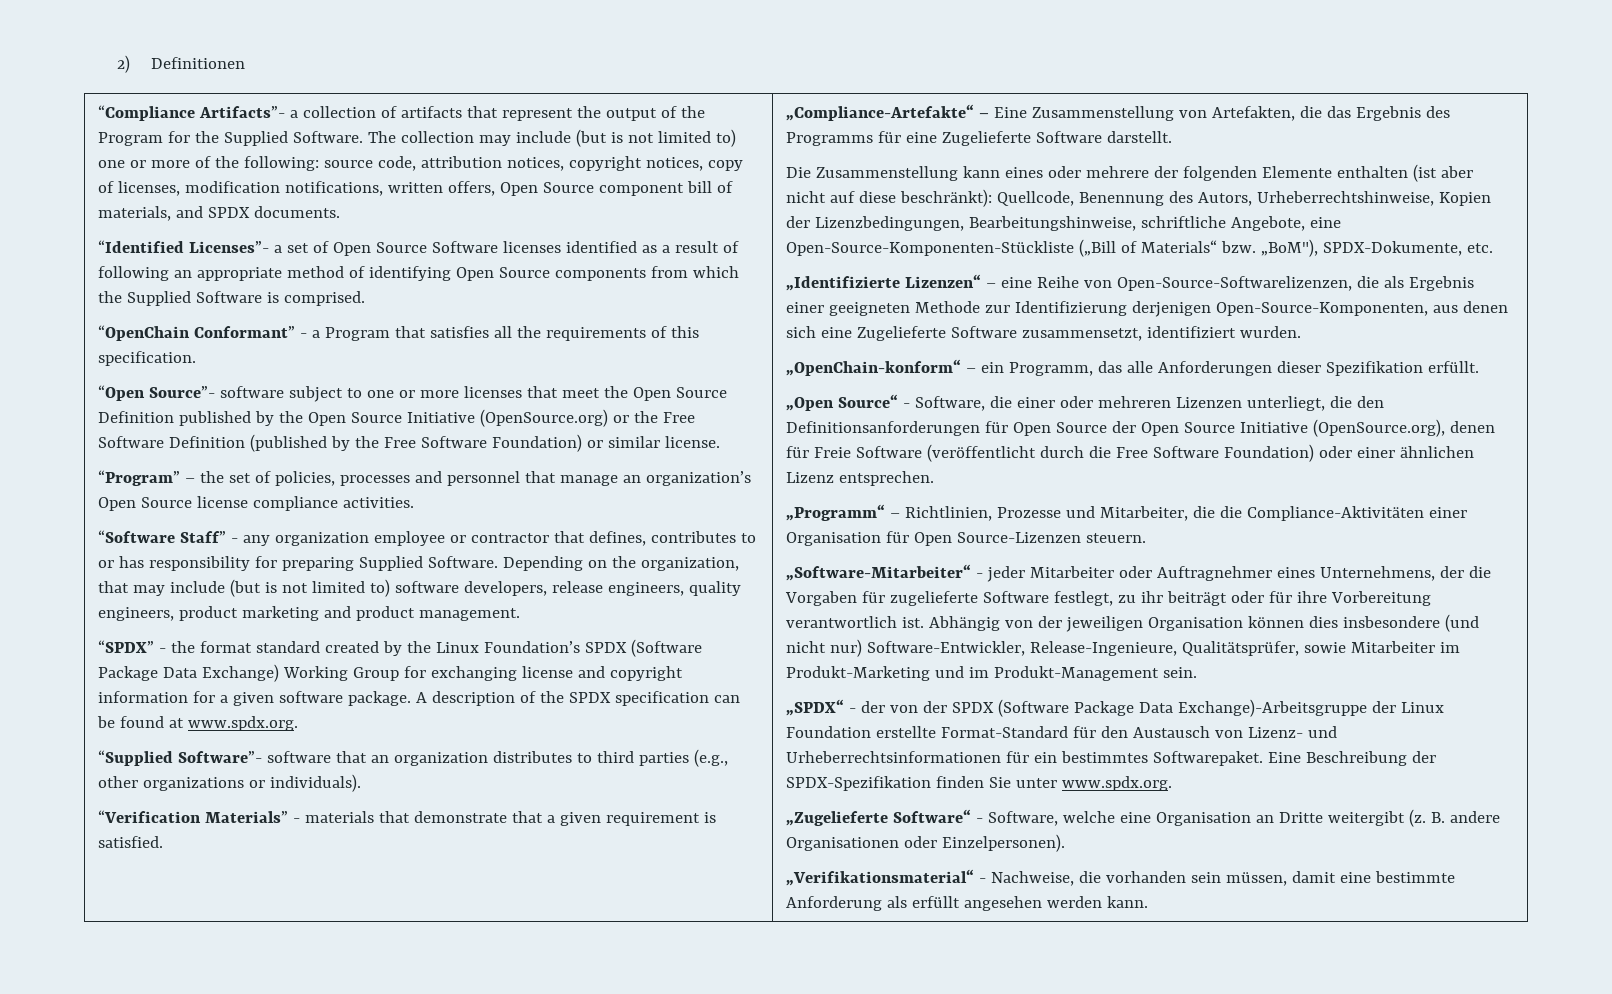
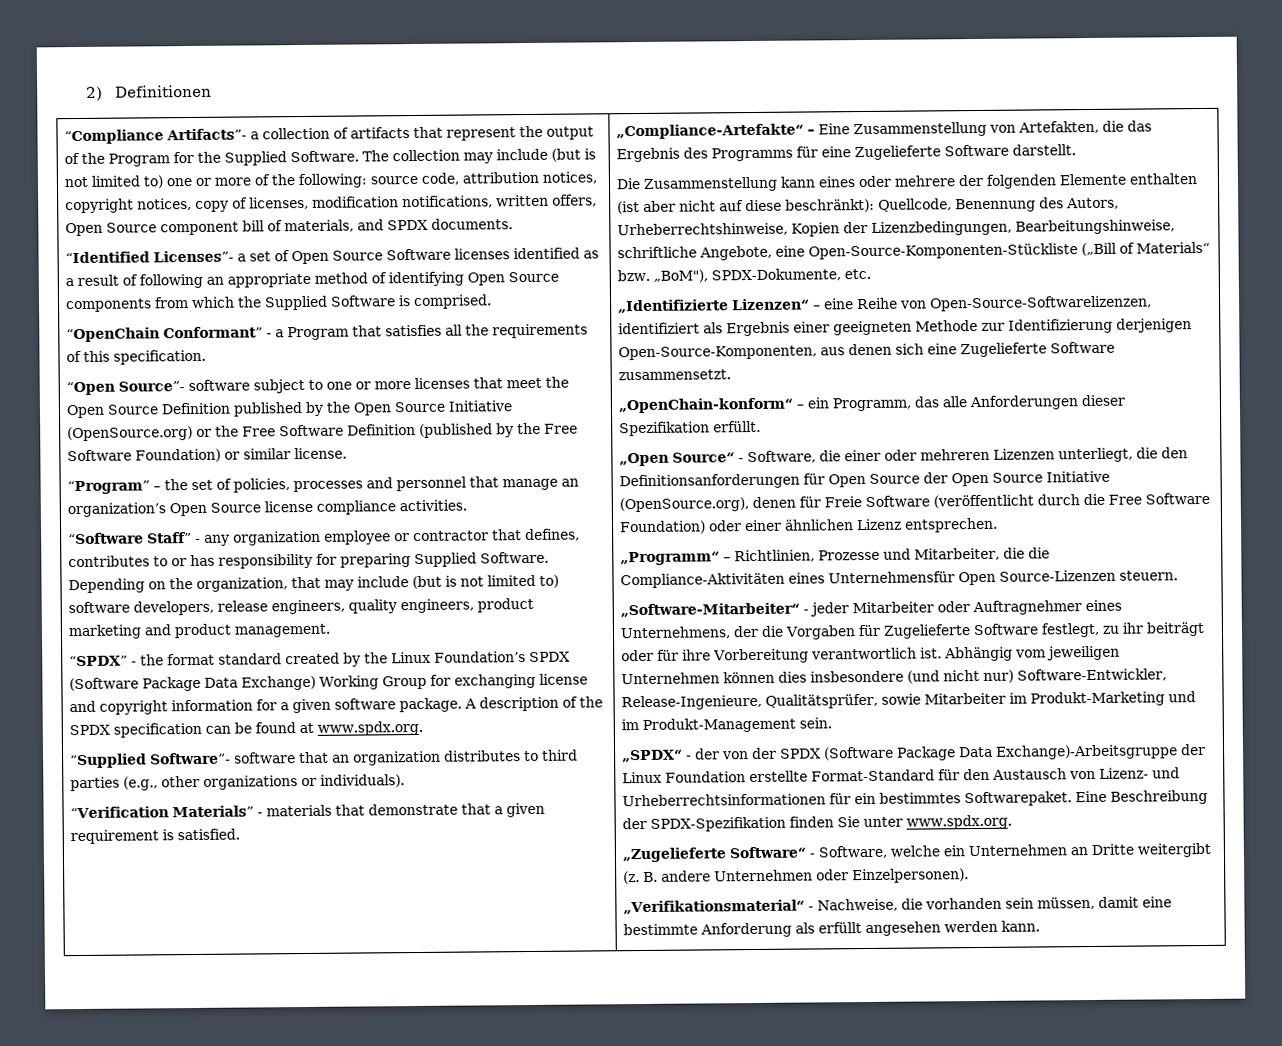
[1356,276,1379,288] die -> [618,322,701,335] identifiziert
[1021,326,1301,341] zusammensetzt, identifiziert wurden. -> [618,369,732,381] zusammensetzt.
[1428,507,1467,518] [785,531,909,546] einer Organisation für -> [788,571,956,584] eines Unternehmensfür
[889,591,978,606] zugelieferte -> [883,624,972,639] Zugelieferte
[1004,616,1243,632] von der jeweiligen Organisation -> [1015,645,1121,661] [621,672,721,685] vom jeweiligen Unternehmen
[1119,812,1251,826] eine Organisation -> [943,844,1068,857] ein Unternehmen
[785,837,899,851] Organisationen -> [714,869,814,882] Unternehmen

